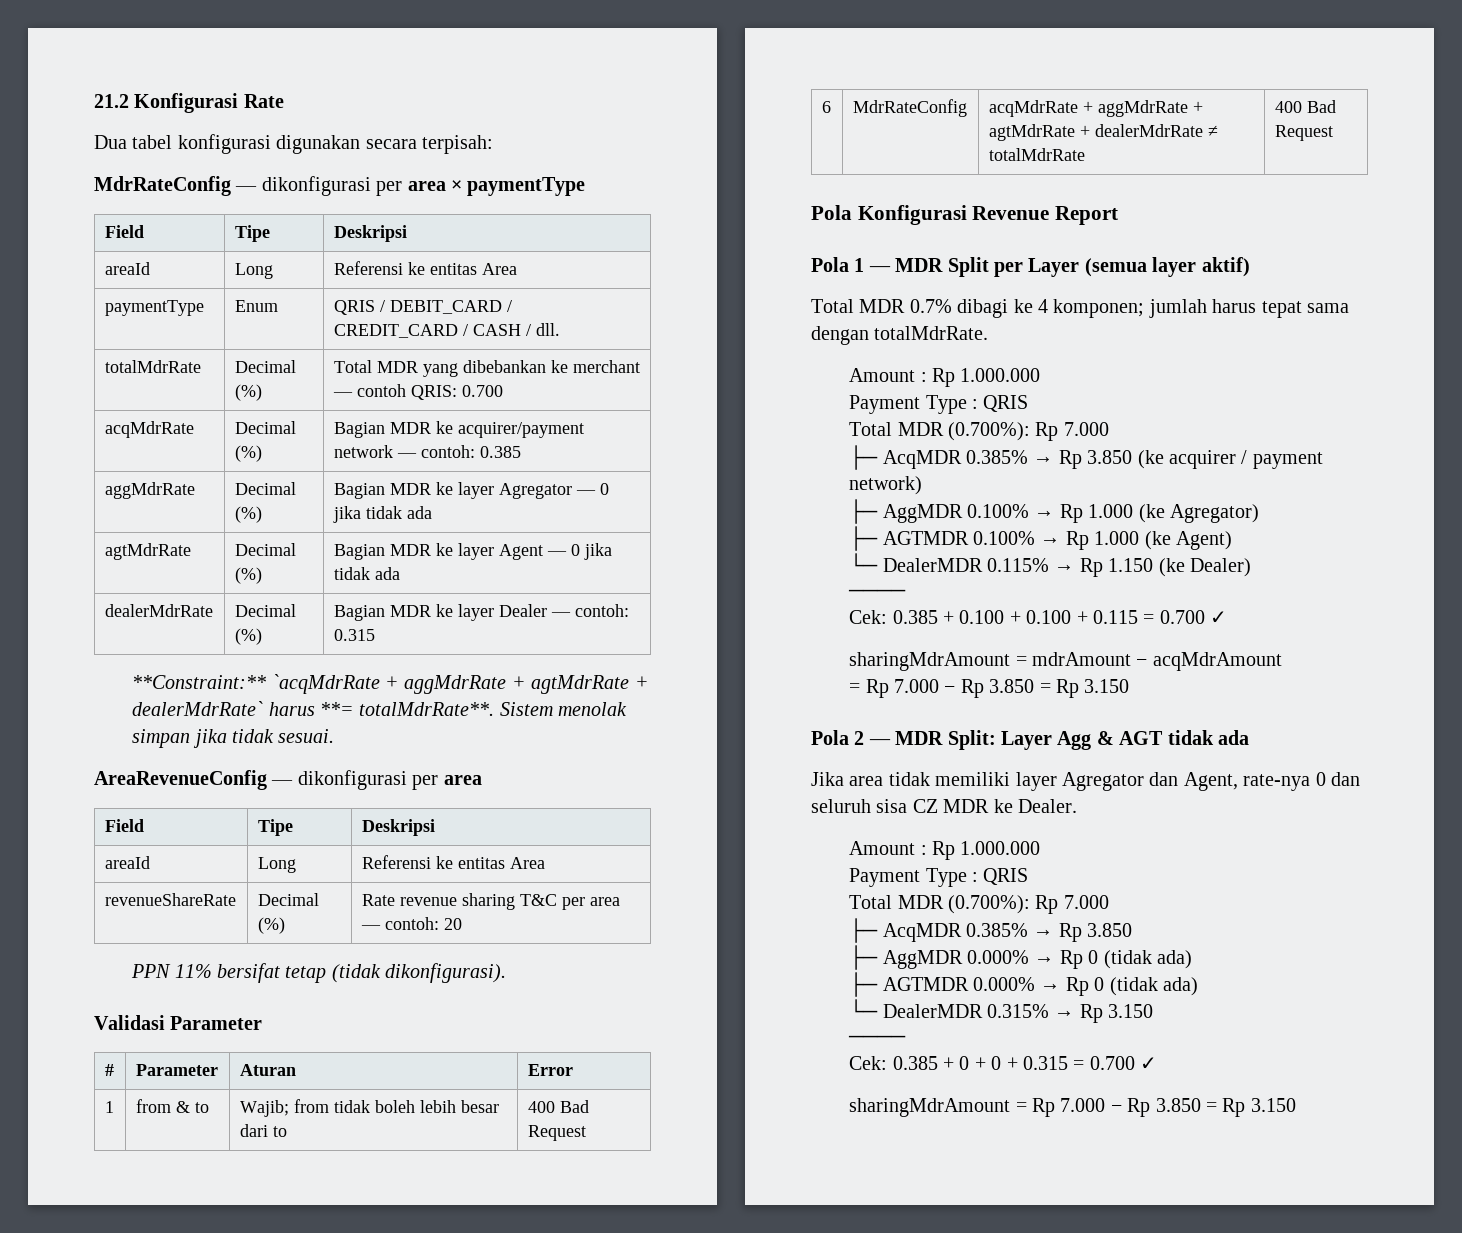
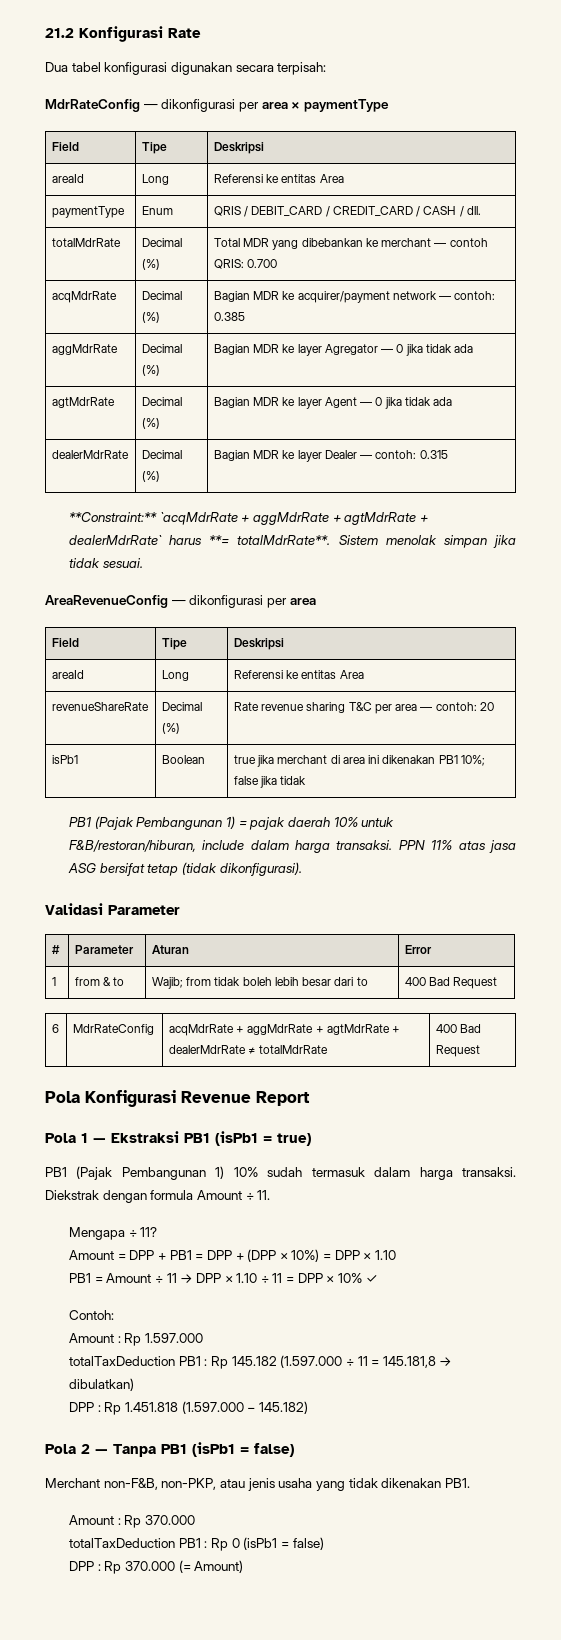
[131,964,212,978] // PPN 11% -> [51,755,78,764] [161,755,205,764] [233,755,485,767] [233,776,307,788] [68,816,395,830] [68,840,516,853] [67,863,96,873] // isPb1 | Boolean | true jika merchant di area ini dikenakan PB1 10%; false jika tidak // PB1 (Pajak Pembangunan 1) = pajak daerah 10% untuk F&B/restoran/hiburan, include dalam harga transaksi. PPN 11% atas jasa ASG
[895,257,1250,277] [811,299,1349,318] [811,326,989,345] [849,368,1041,387] [849,395,1029,414] [849,422,1109,441] [849,445,1323,470] [849,476,923,495] [849,499,1259,524] [849,526,1232,551] [849,553,1251,577] [848,589,907,597] [849,610,1228,624] [849,652,1282,671] [849,679,1130,698] [811,730,1249,750] [811,772,1360,791] [811,799,1077,813] [849,841,1041,860] [849,868,1029,887] [849,895,1109,914] [849,918,1133,943] [849,945,1192,970] [849,972,1198,997] [849,999,1154,1023] [848,1035,907,1043] [849,1056,1158,1070] [849,1098,1296,1117] MDR Split per Layer (semua layer aktif) // Total MDR 0.7% dibagi ke 4 komponen; jumlah harus tepat sama dengan totalMdrRate. // Amount : Rp 1.000.000 // Payment Type : QRIS // Total MDR (0.700%): Rp 7.000 // ├─ AcqMDR 0.385% → Rp 3.850 (ke acquirer / payment network) // ├─ AggMDR 0.100% → Rp 1.000 (ke Agregator) // ├─ AGTMDR 0.100% → Rp 1.000 (ke Agent) // └─ DealerMDR 0.115% → Rp 1.150 (ke Dealer) // ──── // Cek: 0.385 + 0.100 + 0.100 + 0.115 = 0.700 ✓ // sharingMdrAmount = mdrAmount − acqMdrAmount // = Rp 7.000 − Rp 3.850 = Rp 3.150 // Pola 2 — MDR Split: Layer Agg & AGT tidak ada // Jika area tidak memiliki layer Agregator dan Agent, rate-nya 0 dan seluruh sisa CZ MDR ke Dealer. // Amount : Rp 1.000.000 // Payment Type : QRIS // Total MDR (0.700%): Rp 7.000 // ├─ AcqMDR 0.385% → Rp 3.850 // ├─ AggMDR 0.000% → Rp 0 (tidak ada) // ├─ AGTMDR 0.000% → Rp 0 (tidak ada) // └─ DealerMDR 0.315% → Rp 3.150 // ──── // Cek: 0.385 + 0 + 0 + 0.315 = 0.700 ✓ // sharingMdrAmount = Rp 7.000 − Rp 3.850 = Rp 3.150 -> [111,1131,311,1146] [45,1166,516,1180] [45,1190,271,1203] [68,1227,158,1240] [68,1249,397,1262] [68,1273,377,1283] [68,1310,114,1320] [68,1333,203,1346] [68,1355,452,1369] [68,1378,134,1391] [68,1401,308,1415] [45,1442,294,1457] [45,1478,470,1491] [68,1515,195,1528] [68,1537,324,1551] [68,1560,244,1574] Ekstraksi PB1 (isPb1 = true) // PB1 (Pajak Pembangunan 1) 10% sudah termasuk dalam harga transaksi. Diekstrak dengan formula Amount ÷ 11. // Mengapa ÷ 11? // Amount = DPP + PB1 = DPP + (DPP × 10%) = DPP × 1.10 // PB1 = Amount ÷ 11 → DPP × 1.10 ÷ 11 = DPP × 10% ✓ // Contoh: // Amount : Rp 1.597.000 // totalTaxDeduction PB1 : Rp 145.182 (1.597.000 ÷ 11 = 145.181,8 → dibulatkan) // DPP : Rp 1.451.818 (1.597.000 − 145.182) // Pola 2 — Tanpa PB1 (isPb1 = false) // Merchant non-F&B, non-PKP, atau jenis usaha yang tidak dikenakan PB1. // Amount : Rp 370.000 // totalTaxDeduction PB1 : Rp 0 (isPb1 = false) // DPP : Rp 370.000 (= Amount)

